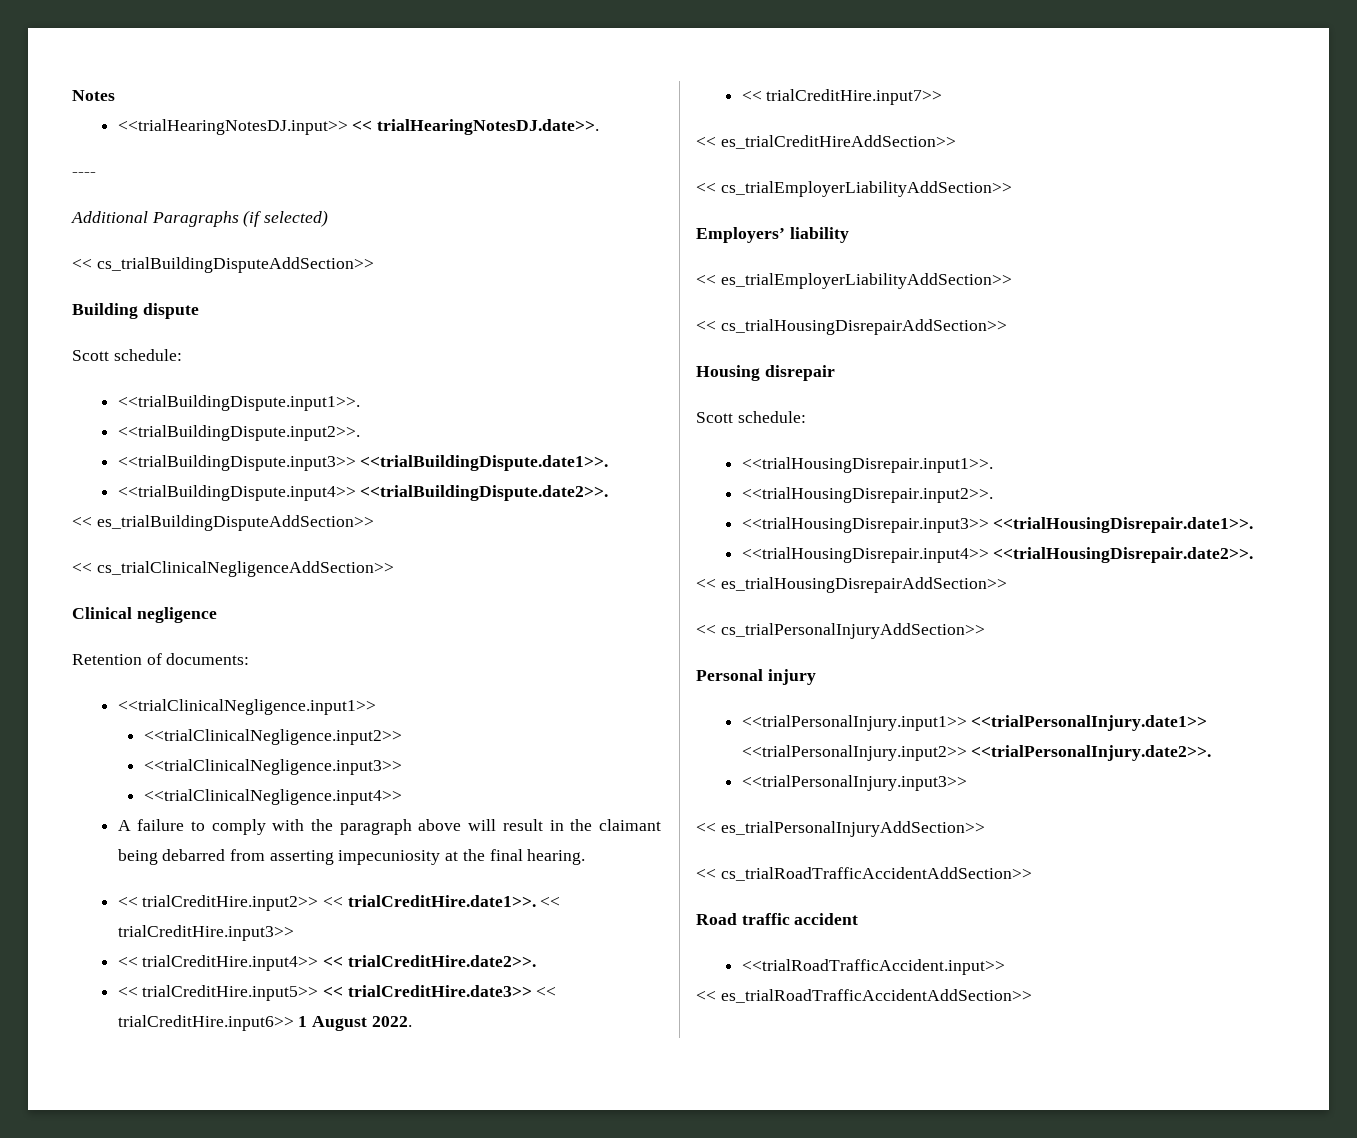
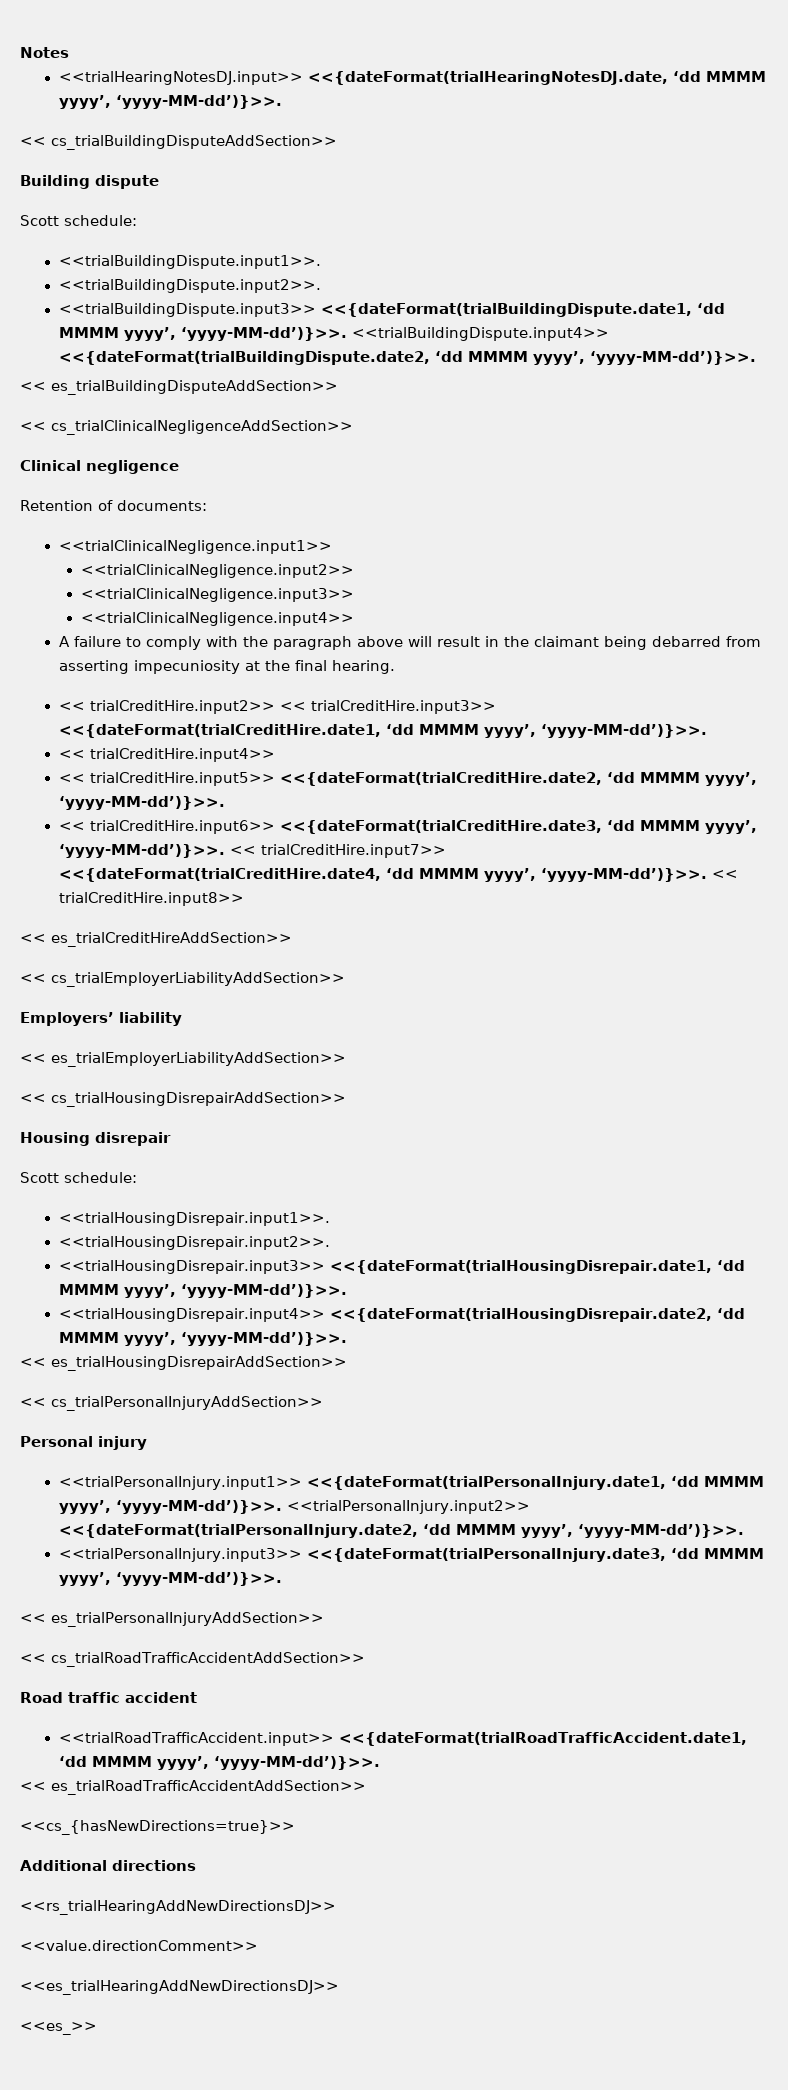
[352,119,600,135] [72,172,96,177] [71,210,329,227] << trialHearingNotesDJ.date>>. // ---- // Additional Paragraphs (if selected) -> [307,71,766,85] [58,95,282,109] <<{dateFormat(trialHearingNotesDJ.date, ‘dd MMMM yyyy’, ‘yyyy-MM-dd’)}>>.
[360,455,609,471] [117,485,609,501] <<trialBuildingDispute.date1>>. // <<trialBuildingDispute.input4>> <<trialBuildingDispute.date2>>. -> [320,303,725,317] [58,327,609,341] [58,351,756,365] <<{dateFormat(trialBuildingDispute.date1, ‘dd MMMM yyyy’, ‘yyyy-MM-dd’)}>>. <<trialBuildingDispute.input4>> <<{dateFormat(trialBuildingDispute.date2, ‘dd MMMM yyyy’, ‘yyyy-MM-dd’)}>>.
[347,895,561,907] trialCreditHire.date1>>. << -> (306, 706) none
(294, 933) none -> [58,724,707,738] <<{dateFormat(trialCreditHire.date1, ‘dd MMMM yyyy’, ‘yyyy-MM-dd’)}>>.
[323,955,536,967] << trialCreditHire.date2>>. -> (275, 755) none
[323,985,557,997] [117,1015,412,1031] [741,89,943,105] << trialCreditHire.date3>> << trialCreditHire.input6>> 1 August 2022. // << trialCreditHire.input7>> -> [279,772,757,786] [58,796,225,810] [58,820,757,834] [58,844,446,858] [58,868,738,882] [58,892,244,906] <<{dateFormat(trialCreditHire.date2, ‘dd MMMM yyyy’, ‘yyyy-MM-dd’)}>>. // << trialCreditHire.input6>> <<{dateFormat(trialCreditHire.date3, ‘dd MMMM yyyy’, ‘yyyy-MM-dd’)}>>. << trialCreditHire.input7>> <<{dateFormat(trialCreditHire.date4, ‘dd MMMM yyyy’, ‘yyyy-MM-dd’)}>>. << trialCreditHire.input8>>
[993,517,1254,533] [741,547,1254,563] <<trialHousingDisrepair.date1>>. // <<trialHousingDisrepair.input4>> <<trialHousingDisrepair.date2>>. -> [329,1260,745,1274] [58,1284,347,1298] [58,1308,745,1322] [58,1332,347,1346] <<{dateFormat(trialHousingDisrepair.date1, ‘dd MMMM yyyy’, ‘yyyy-MM-dd’)}>>. // <<trialHousingDisrepair.input4>> <<{dateFormat(trialHousingDisrepair.date2, ‘dd MMMM yyyy’, ‘yyyy-MM-dd’)}>>.
[971,715,1208,731] [741,745,1212,761] [741,775,967,791] <<trialPersonalInjury.date1>> <<trialPersonalInjury.input2>> <<trialPersonalInjury.date2>>. // <<trialPersonalInjury.input3>> -> [306,1476,764,1490] [58,1500,530,1514] [58,1524,744,1538] [58,1548,764,1562] [58,1572,282,1586] <<{dateFormat(trialPersonalInjury.date1, ‘dd MMMM yyyy’, ‘yyyy-MM-dd’)}>>. <<trialPersonalInjury.input2>> <<{dateFormat(trialPersonalInjury.date2, ‘dd MMMM yyyy’, ‘yyyy-MM-dd’)}>>. // <<trialPersonalInjury.input3>> <<{dateFormat(trialPersonalInjury.date3, ‘dd MMMM yyyy’, ‘yyyy-MM-dd’)}>>.
[696,989,1032,1003] // << es_trialRoadTrafficAccidentAddSection>> -> [338,1732,747,1746] [58,1756,380,1770] [20,1780,366,1795] [20,1820,295,1835] [20,1860,196,1871] [20,1900,336,1915] [20,1940,258,1951] [20,1980,339,1995] [20,2022,97,2035] <<{dateFormat(trialRoadTrafficAccident.date1, ‘dd MMMM yyyy’, ‘yyyy-MM-dd’)}>>. // << es_trialRoadTrafficAccidentAddSection>> // <<cs_{hasNewDirections=true}>> // Additional directions // <<rs_trialHearingAddNewDirectionsDJ>> // <<value.directionComment>> // <<es_trialHearingAddNewDirectionsDJ>> // <<es_>>

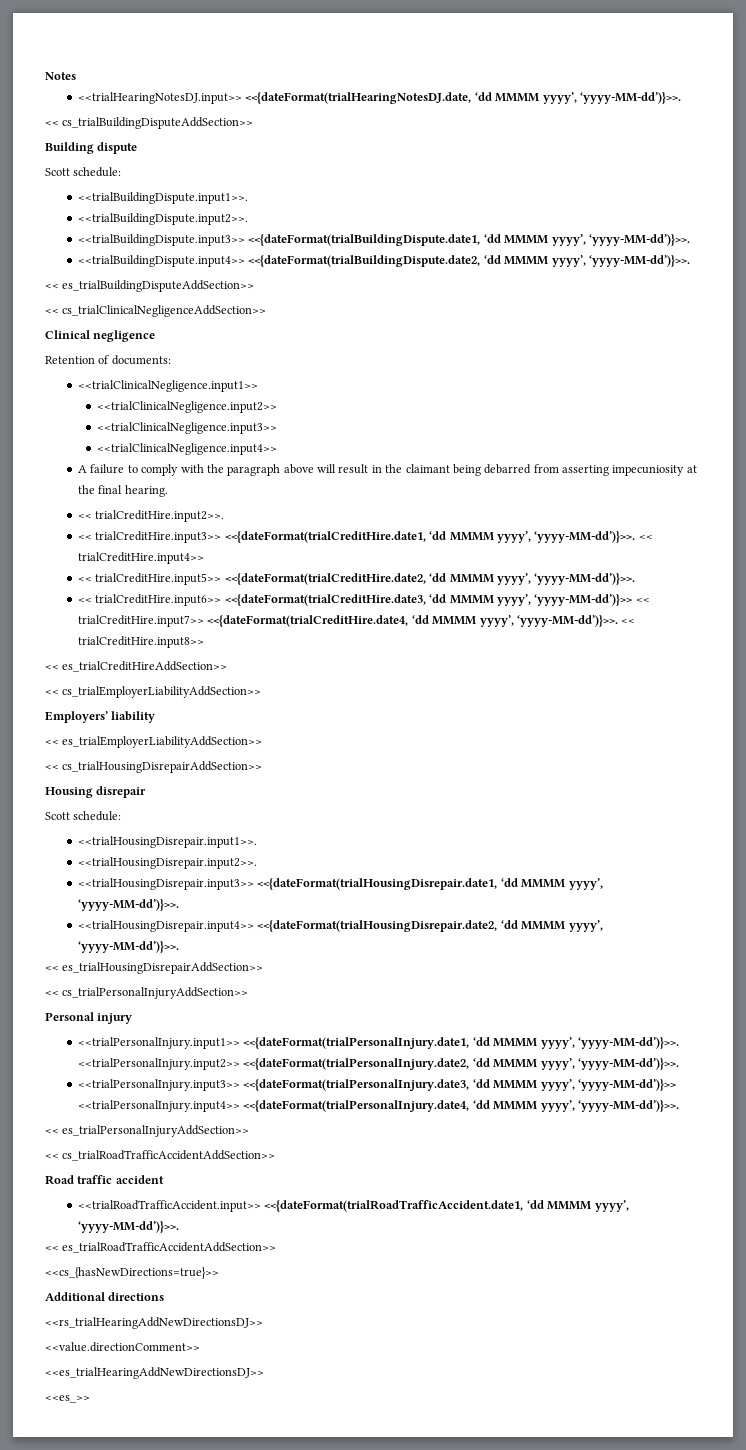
(347, 334) none -> (690, 240) //
[89,700,275,714] trialCreditHire.input2>> -> [95,510,225,522] trialCreditHire.input2>>. //
(707, 731) // -> (636, 537) none
[58,844,225,858] ‘yyyy-MM-dd’)}>>. -> [534,594,633,606] ‘yyyy-MM-dd’)}>>
(111, 1579) none -> [577,1079,676,1091] [78,1100,575,1112] ‘yyyy-MM-dd’)}>> <<trialPersonalInjury.input4>> <<{dateFormat(trialPersonalInjury.date4, ‘dd MMMM yyyy’,

